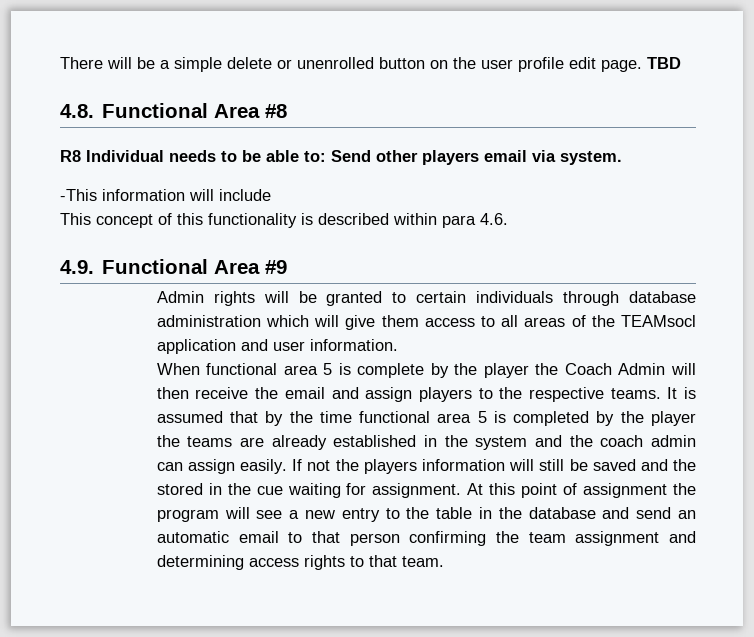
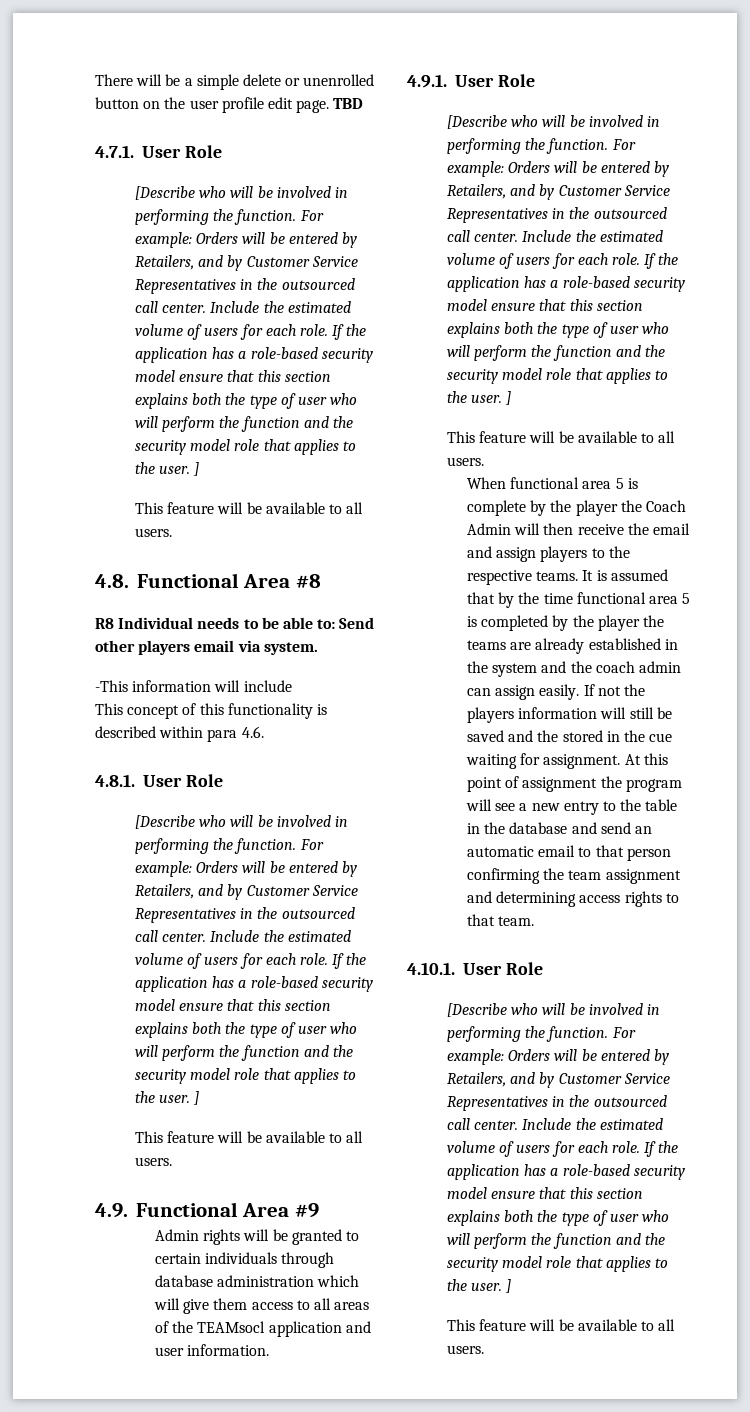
(681, 63) none -> [95,145,222,158] [134,186,348,200] [134,209,324,225] [134,232,357,248] [134,255,358,271] [134,278,355,294] [134,301,351,313] [134,324,367,340] [134,347,373,363] [134,370,331,382] [134,393,358,409] [134,416,353,432] [134,439,356,455] [134,462,200,476] [134,502,364,514] [134,528,172,537] // 4.7.1. User Role // [Describe who will be involved in performing the function. For example: Orders will be entered by Retailers, and by Customer Service Representatives in the outsourced call center. Include the estimated volume of users for each role. If the application has a role-based security model ensure that this section explains both the type of user who will perform the function and the security model role that applies to the user. ] // This feature will be available to all users.
(508, 219) none -> [95,774,223,787] [134,815,348,829] [134,838,324,854] [134,861,357,877] [134,884,358,900] [134,907,355,923] [134,930,351,942] [134,953,367,969] [134,976,373,992] [134,999,331,1011] [134,1022,358,1038] [134,1045,353,1061] [134,1068,356,1084] [134,1091,200,1105] [134,1131,364,1143] [134,1157,172,1166] // 4.8.1. User Role // [Describe who will be involved in performing the function. For example: Orders will be entered by Retailers, and by Customer Service Representatives in the outsourced call center. Include the estimated volume of users for each role. If the application has a role-based security model ensure that this section explains both the type of user who will perform the function and the security model role that applies to the user. ] // This feature will be available to all users.
(398, 345) none -> [407,74,535,88] [446,115,660,129] [446,138,636,154] [446,161,669,177] [446,184,670,200] [446,207,667,223] [446,230,663,242] [446,253,679,269] [446,276,685,292] [446,299,643,311] [446,322,670,338] [446,345,665,361] [446,368,668,384] [446,391,512,405] [446,431,676,443] [446,457,484,466] // 4.9.1. User Role // [Describe who will be involved in performing the function. For example: Orders will be entered by Retailers, and by Customer Service Representatives in the outsourced call center. Include the estimated volume of users for each role. If the application has a role-based security model ensure that this section explains both the type of user who will perform the function and the security model role that applies to the user. ] // This feature will be available to all users.
(444, 561) none -> [407,962,543,975] [446,1003,660,1017] [446,1026,636,1042] [446,1049,669,1065] [446,1072,670,1088] [446,1095,667,1111] [446,1118,663,1130] [446,1141,679,1157] [446,1164,685,1180] [446,1187,643,1199] [446,1210,670,1226] [446,1233,665,1249] [446,1256,668,1272] [446,1279,512,1293] [446,1319,676,1331] [446,1345,484,1354] // 4.10.1. User Role // [Describe who will be involved in performing the function. For example: Orders will be entered by Retailers, and by Customer Service Representatives in the outsourced call center. Include the estimated volume of users for each role. If the application has a role-based security model ensure that this section explains both the type of user who will perform the function and the security model role that applies to the user. ] // This feature will be available to all users.

